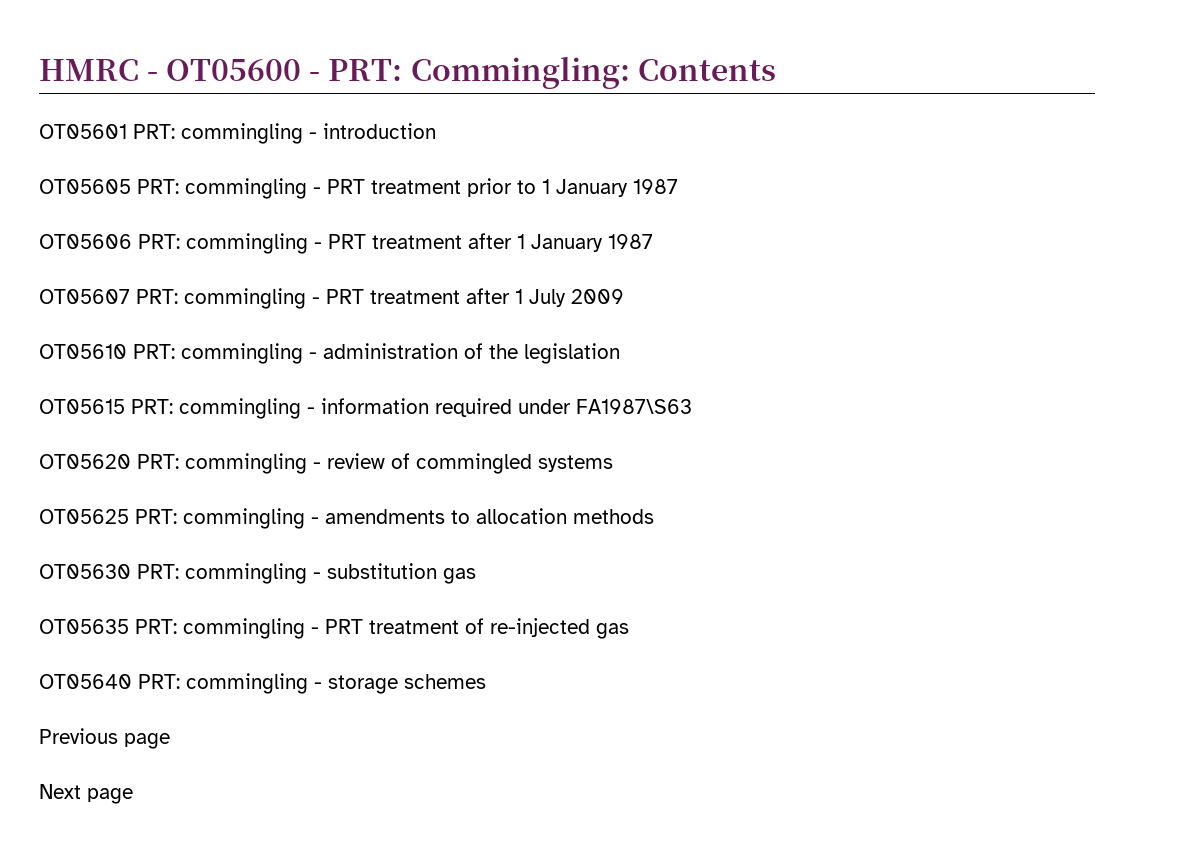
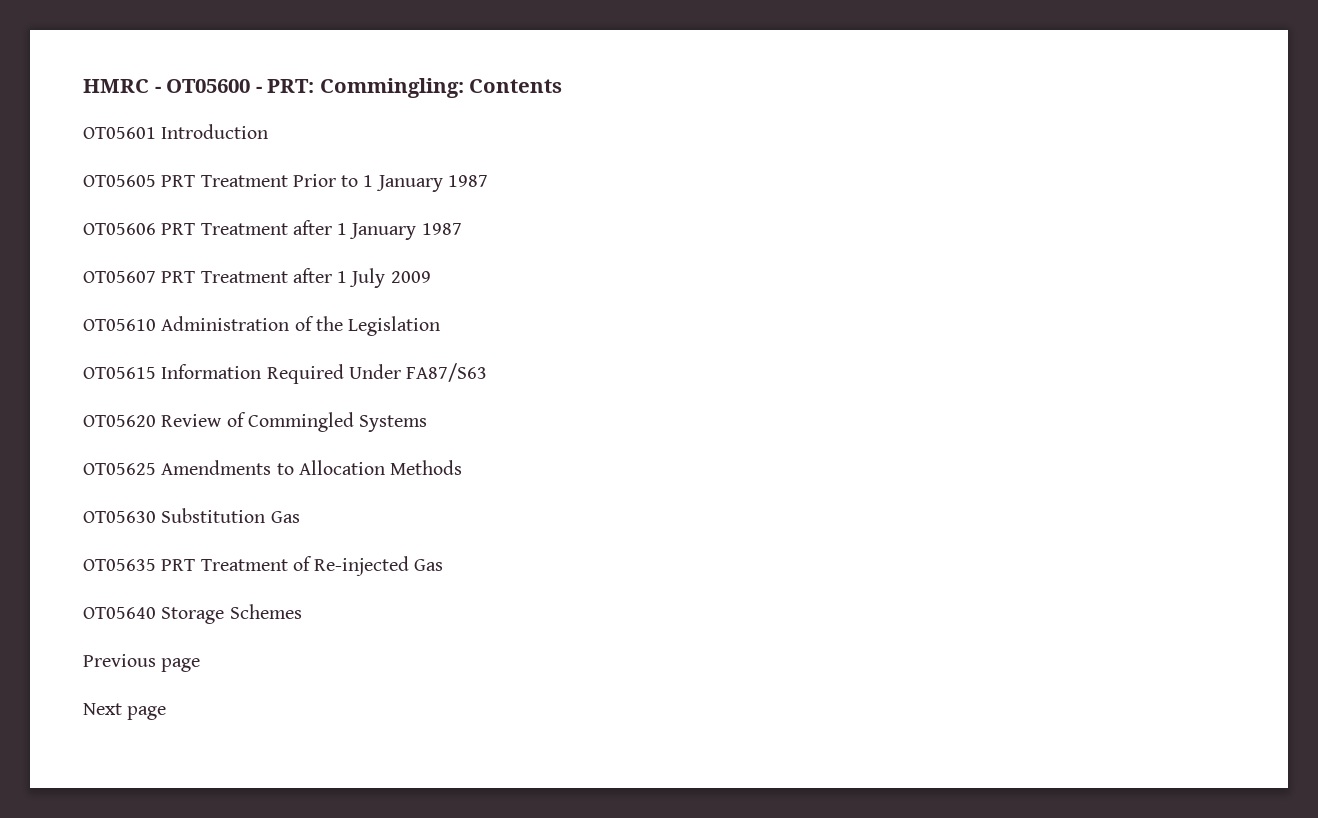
[133,123,436,144] [39,178,512,199] PRT: commingling - introduction // OT05605 PRT: commingling - PRT treatment prior -> [161,124,269,139] [83,174,336,187] Introduction // OT05605 PRT Treatment Prior
[138,233,462,254] PRT: commingling - PRT treatment -> [161,223,288,235] PRT Treatment
[136,288,460,309] PRT: commingling - PRT treatment -> [161,271,288,283] PRT Treatment
[133,343,458,364] PRT: commingling - administration -> [161,316,290,331] Administration
[524,343,620,364] legislation -> [348,316,441,336] Legislation
[131,398,692,419] [39,453,613,474] [39,508,654,529] [39,563,476,584] [39,618,629,639] [39,673,486,694] PRT: commingling - information required under FA1987\S63 // OT05620 PRT: commingling - review of commingled systems // OT05625 PRT: commingling - amendments to allocation methods // OT05630 PRT: commingling - substitution gas // OT05635 PRT: commingling - PRT treatment of re-injected gas // OT05640 PRT: commingling - storage schemes -> [161,363,488,384] [83,412,428,432] [83,460,463,475] [83,508,300,523] [83,556,444,576] [83,604,302,624] Information Required Under FA87/S63 // OT05620 Review of Commingled Systems // OT05625 Amendments to Allocation Methods // OT05630 Substitution Gas // OT05635 PRT Treatment of Re-injected Gas // OT05640 Storage Schemes

